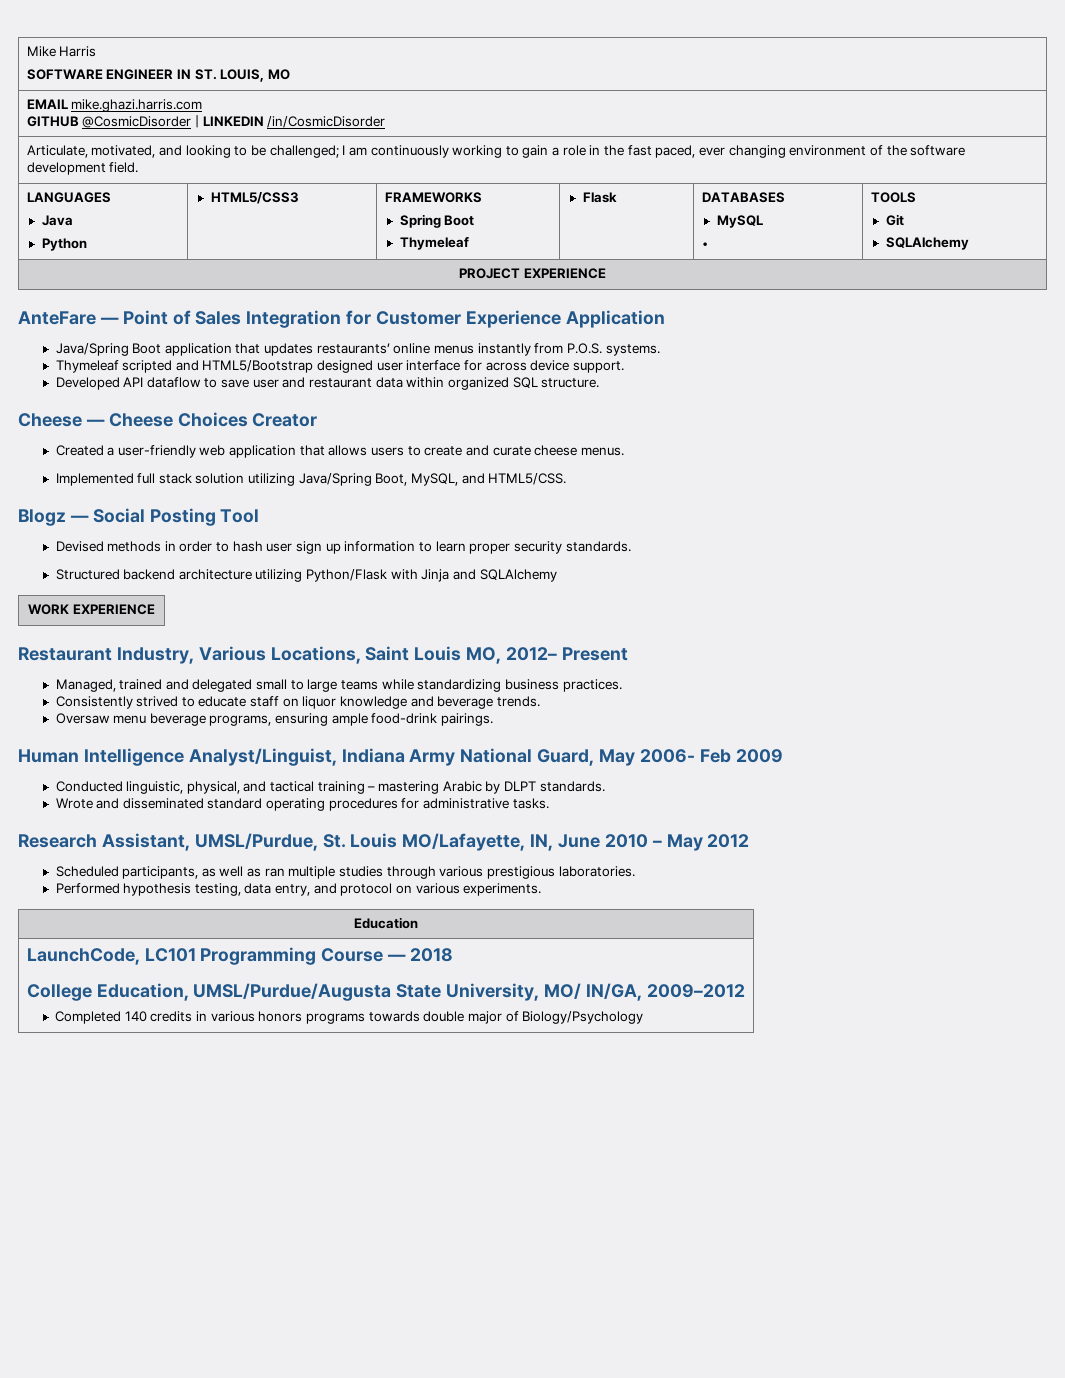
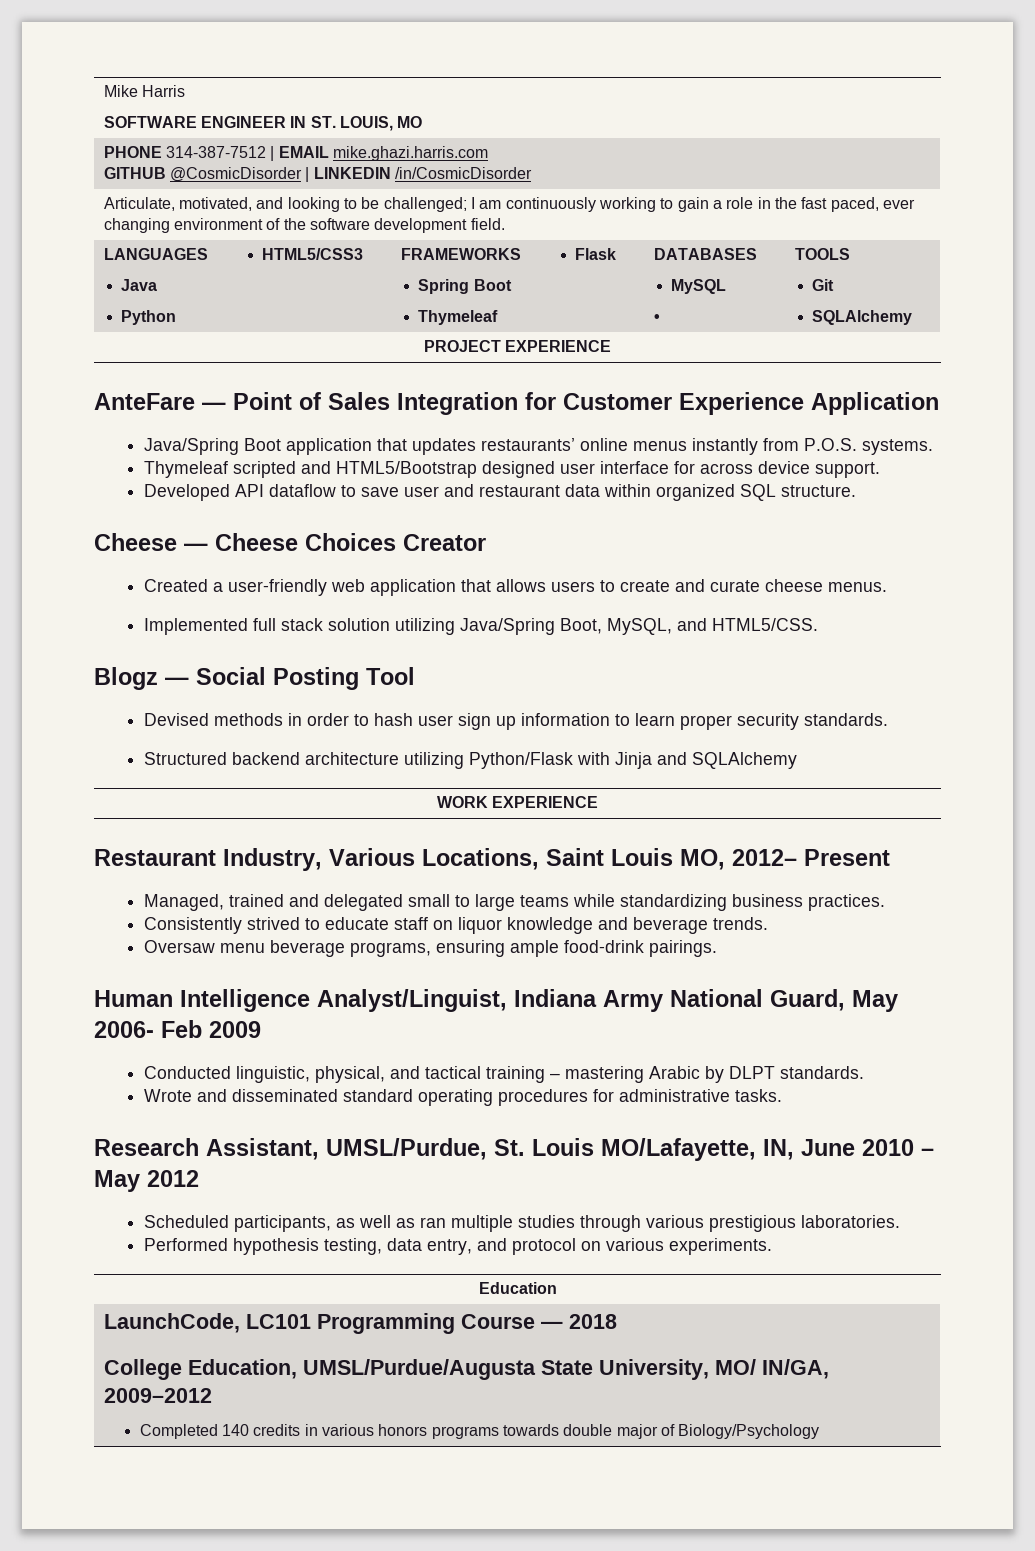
(290, 74) none -> [103,146,275,161] PHONE 314-387-7512 |

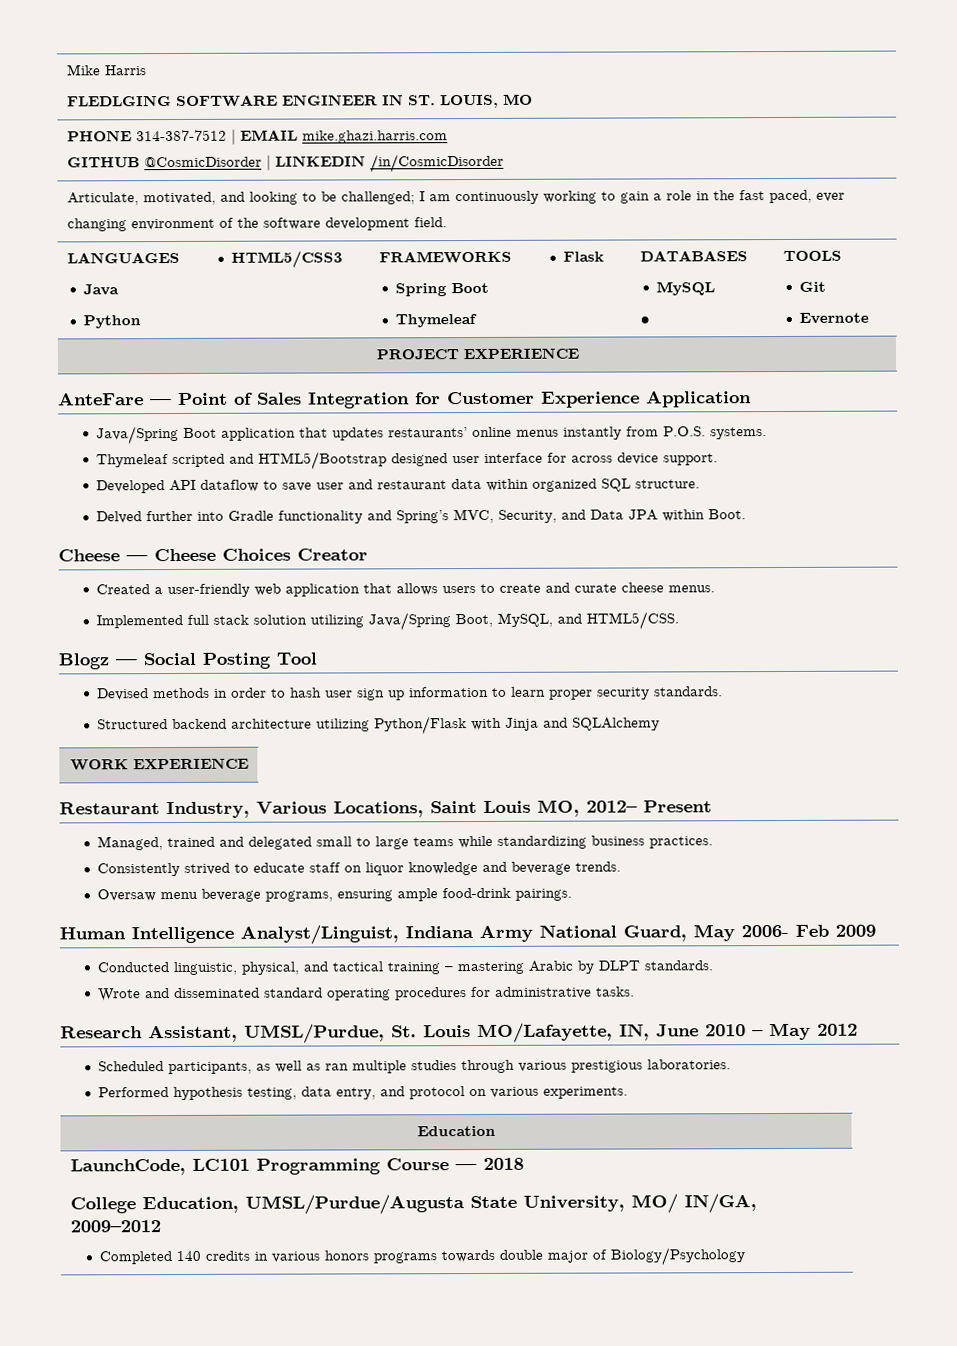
(186, 91) none -> [66,95,172,107] FLEDLGING
[812,310,913,325] SQLAlchemy -> [799,312,870,324] Evernote
(857, 491) none -> [96,508,747,524] // Delved further into Gradle functionality and Spring’s MVC, Security, and Data JPA within Boot.

